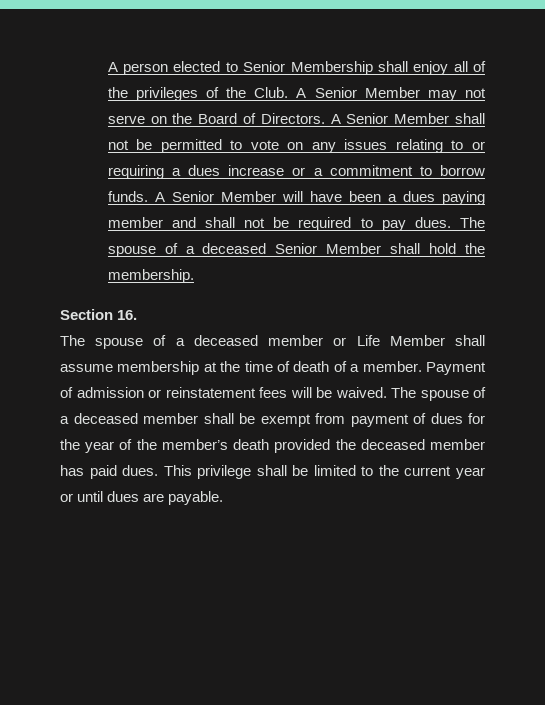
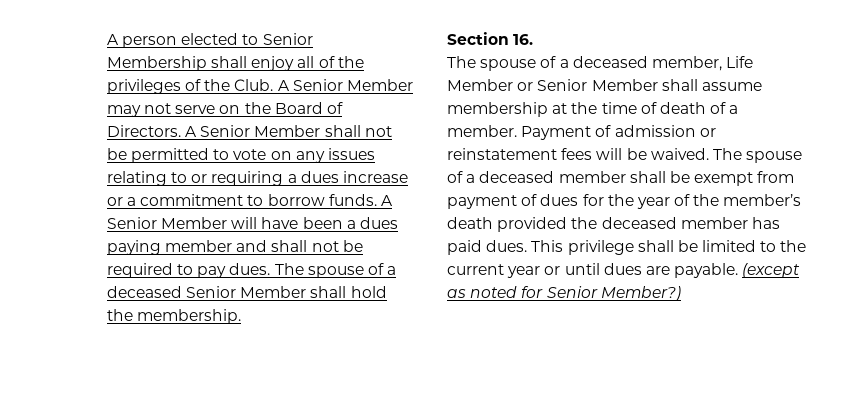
[268,335,380,346] member or Life -> [651,56,754,71] [447,79,588,91] member, Life Member or Senior
(224, 498) none -> [742,263,801,278] [447,286,681,301] (except as noted for Senior Member?)

